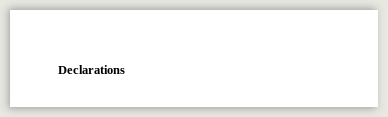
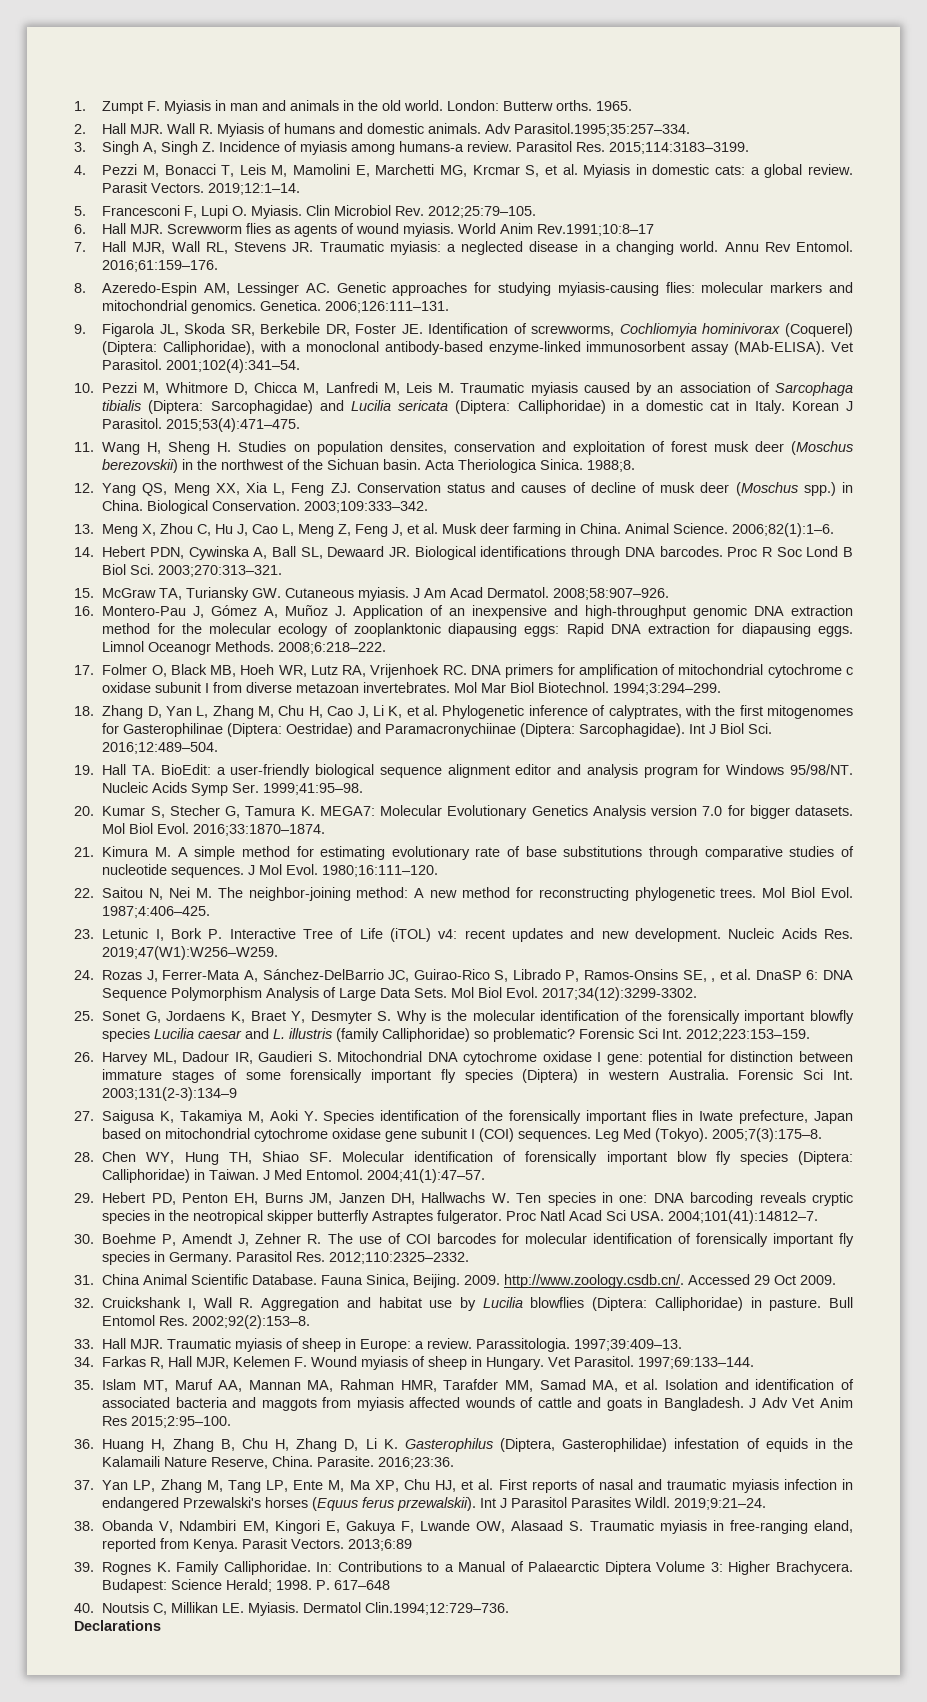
(58, 69) none -> [74,100,633,114] [74,123,691,137] [74,141,750,155] [74,164,854,178] [102,182,301,195] [74,205,537,219] [74,223,655,237] [74,241,854,255] [102,260,219,272] [74,282,853,296] [102,300,450,314] [74,323,853,337] [102,341,853,355] [102,359,301,373] [74,382,854,396] [102,400,854,414] [102,418,301,432] [74,441,854,455] [102,459,636,473] [74,482,853,496] [102,500,429,514] [74,523,835,537] [74,546,853,560] [102,564,283,577] [74,587,670,601] [74,605,853,619] [102,623,854,637] [102,641,387,655] [74,664,853,678] [102,682,722,695] [74,705,854,719] [102,723,773,737] [102,742,219,754] [74,764,854,778] [102,782,364,796] [74,805,853,819] [102,823,326,836] [74,846,854,860] [102,864,439,878] [74,887,854,901] [102,906,211,918] [74,928,854,942] [102,946,279,960] [74,969,853,982] [102,987,698,1001] [74,1010,854,1024] [102,1028,811,1042] [74,1051,853,1065] [102,1069,854,1083] [102,1087,238,1101] [74,1110,854,1124] [102,1128,823,1142] [74,1151,853,1165] [102,1169,486,1183] [74,1192,853,1206] [102,1210,819,1224] [74,1233,854,1247] [102,1251,470,1265] [74,1274,837,1288] [74,1297,853,1311] [102,1315,311,1329] [74,1338,683,1352] [74,1356,755,1370] [74,1379,855,1392] [102,1397,853,1411] [102,1416,232,1428] [74,1438,853,1452] [102,1456,455,1469] [74,1479,854,1493] [102,1497,767,1511] [74,1520,854,1534] [102,1538,413,1552] [74,1561,853,1575] [102,1579,391,1593] [74,1602,510,1616] 1. Zumpt F. Myiasis in man and animals in the old world. London: Butterw orths. 1965. // 2. Hall MJR. Wall R. Myiasis of humans and domestic animals. Adv Parasitol.1995;35:257–334. // 3. Singh A, Singh Z. Incidence of myiasis among humans-a review. Parasitol Res. 2015;114:3183–3199. // 4. Pezzi M, Bonacci T, Leis M, Mamolini E, Marchetti MG, Krcmar S, et al. Myiasis in domestic cats: a global review. Parasit Vectors. 2019;12:1–14. // 5. Francesconi F, Lupi O. Myiasis. Clin Microbiol Rev. 2012;25:79–105. // 6. Hall MJR. Screwworm flies as agents of wound myiasis. World Anim Rev.1991;10:8–17 // 7. Hall MJR, Wall RL, Stevens JR. Traumatic myiasis: a neglected disease in a changing world. Annu Rev Entomol. 2016;61:159–176. // 8. Azeredo-Espin AM, Lessinger AC. Genetic approaches for studying myiasis-causing flies: molecular markers and mitochondrial genomics. Genetica. 2006;126:111–131. // 9. Figarola JL, Skoda SR, Berkebile DR, Foster JE. Identification of screwworms, Cochliomyia hominivorax (Coquerel) (Diptera: Calliphoridae), with a monoclonal antibody-based enzyme-linked immunosorbent assay (MAb-ELISA). Vet Parasitol. 2001;102(4):341–54. // 10. Pezzi M, Whitmore D, Chicca M, Lanfredi M, Leis M. Traumatic myiasis caused by an association of Sarcophaga tibialis (Diptera: Sarcophagidae) and Lucilia sericata (Diptera: Calliphoridae) in a domestic cat in Italy. Korean J Parasitol. 2015;53(4):471–475. // 11. Wang H, Sheng H. Studies on population densites, conservation and exploitation of forest musk deer (Moschus berezovskii) in the northwest of the Sichuan basin. Acta Theriologica Sinica. 1988;8. // 12. Yang QS, Meng XX, Xia L, Feng ZJ. Conservation status and causes of decline of musk deer (Moschus spp.) in China. Biological Conservation. 2003;109:333–342. // 13. Meng X, Zhou C, Hu J, Cao L, Meng Z, Feng J, et al. Musk deer farming in China. Animal Science. 2006;82(1):1–6. // 14. Hebert PDN, Cywinska A, Ball SL, Dewaard JR. Biological identifications through DNA barcodes. Proc R Soc Lond B Biol Sci. 2003;270:313–321. // 15. McGraw TA, Turiansky GW. Cutaneous myiasis. J Am Acad Dermatol. 2008;58:907–926. // 16. Montero-Pau J, Gómez A, Muñoz J. Application of an inexpensive and high-throughput genomic DNA extraction method for the molecular ecology of zooplanktonic diapausing eggs: Rapid DNA extraction for diapausing eggs. Limnol Oceanogr Methods. 2008;6:218–222. // 17. Folmer O, Black MB, Hoeh WR, Lutz RA, Vrijenhoek RC. DNA primers for amplification of mitochondrial cytochrome c oxidase subunit I from diverse metazoan invertebrates. Mol Mar Biol Biotechnol. 1994;3:294–299. // 18. Zhang D, Yan L, Zhang M, Chu H, Cao J, Li K, et al. Phylogenetic inference of calyptrates, with the first mitogenomes for Gasterophilinae (Diptera: Oestridae) and Paramacronychiinae (Diptera: Sarcophagidae). Int J Biol Sci. 2016;12:489–504. // 19. Hall TA. BioEdit: a user-friendly biological sequence alignment editor and analysis program for Windows 95/98/NT. Nucleic Acids Symp Ser. 1999;41:95–98. // 20. Kumar S, Stecher G, Tamura K. MEGA7: Molecular Evolutionary Genetics Analysis version 7.0 for bigger datasets. Mol Biol Evol. 2016;33:1870–1874. // 21. Kimura M. A simple method for estimating evolutionary rate of base substitutions through comparative studies of nucleotide sequences. J Mol Evol. 1980;16:111–120. // 22. Saitou N, Nei M. The neighbor-joining method: A new method for reconstructing phylogenetic trees. Mol Biol Evol. 1987;4:406–425. // 23. Letunic I, Bork P. Interactive Tree of Life (iTOL) v4: recent updates and new development. Nucleic Acids Res. 2019;47(W1):W256–W259. // 24. Rozas J, Ferrer-Mata A, Sánchez-DelBarrio JC, Guirao-Rico S, Librado P, Ramos-Onsins SE, , et al. DnaSP 6: DNA Sequence Polymorphism Analysis of Large Data Sets. Mol Biol Evol. 2017;34(12):3299-3302. // 25. Sonet G, Jordaens K, Braet Y, Desmyter S. Why is the molecular identification of the forensically important blowfly species Lucilia caesar and L. illustris (family Calliphoridae) so problematic? Forensic Sci Int. 2012;223:153–159. // 26. Harvey ML, Dadour IR, Gaudieri S. Mitochondrial DNA cytochrome oxidase I gene: potential for distinction between immature stages of some forensically important fly species (Diptera) in western Australia. Forensic Sci Int. 2003;131(2-3):134–9 // 27. Saigusa K, Takamiya M, Aoki Y. Species identification of the forensically important flies in Iwate prefecture, Japan based on mitochondrial cytochrome oxidase gene subunit I (COI) sequences. Leg Med (Tokyo). 2005;7(3):175–8. // 28. Chen WY, Hung TH, Shiao SF. Molecular identification of forensically important blow fly species (Diptera: Calliphoridae) in Taiwan. J Med Entomol. 2004;41(1):47–57. // 29. Hebert PD, Penton EH, Burns JM, Janzen DH, Hallwachs W. Ten species in one: DNA barcoding reveals cryptic species in the neotropical skipper butterfly Astraptes fulgerator. Proc Natl Acad Sci USA. 2004;101(41):14812–7. // 30. Boehme P, Amendt J, Zehner R. The use of COI barcodes for molecular identification of forensically important fly species in Germany. Parasitol Res. 2012;110:2325–2332. // 31. China Animal Scientific Database. Fauna Sinica, Beijing. 2009. http://www.zoology.csdb.cn/. Accessed 29 Oct 2009. // 32. Cruickshank I, Wall R. Aggregation and habitat use by Lucilia blowflies (Diptera: Calliphoridae) in pasture. Bull Entomol Res. 2002;92(2):153–8. // 33. Hall MJR. Traumatic myiasis of sheep in Europe: a review. Parassitologia. 1997;39:409–13. // 34. Farkas R, Hall MJR, Kelemen F. Wound myiasis of sheep in Hungary. Vet Parasitol. 1997;69:133–144. // 35. Islam MT, Maruf AA, Mannan MA, Rahman HMR, Tarafder MM, Samad MA, et al. Isolation and identification of associated bacteria and maggots from myiasis affected wounds of cattle and goats in Bangladesh. J Adv Vet Anim Res 2015;2:95–100. // 36. Huang H, Zhang B, Chu H, Zhang D, Li K. Gasterophilus (Diptera, Gasterophilidae) infestation of equids in the Kalamaili Nature Reserve, China. Parasite. 2016;23:36. // 37. Yan LP, Zhang M, Tang LP, Ente M, Ma XP, Chu HJ, et al. First reports of nasal and traumatic myiasis infection in endangered Przewalski's horses (Equus ferus przewalskii). Int J Parasitol Parasites Wildl. 2019;9:21–24. // 38. Obanda V, Ndambiri EM, Kingori E, Gakuya F, Lwande OW, Alasaad S. Traumatic myiasis in free-ranging eland, reported from Kenya. Parasit Vectors. 2013;6:89 // 39. Rognes K. Family Calliphoridae. In: Contributions to a Manual of Palaearctic Diptera Volume 3: Higher Brachycera. Budapest: Science Herald; 1998. P. 617–648 // 40. Noutsis C, Millikan LE. Myiasis. Dermatol Clin.1994;12:729–736. //

